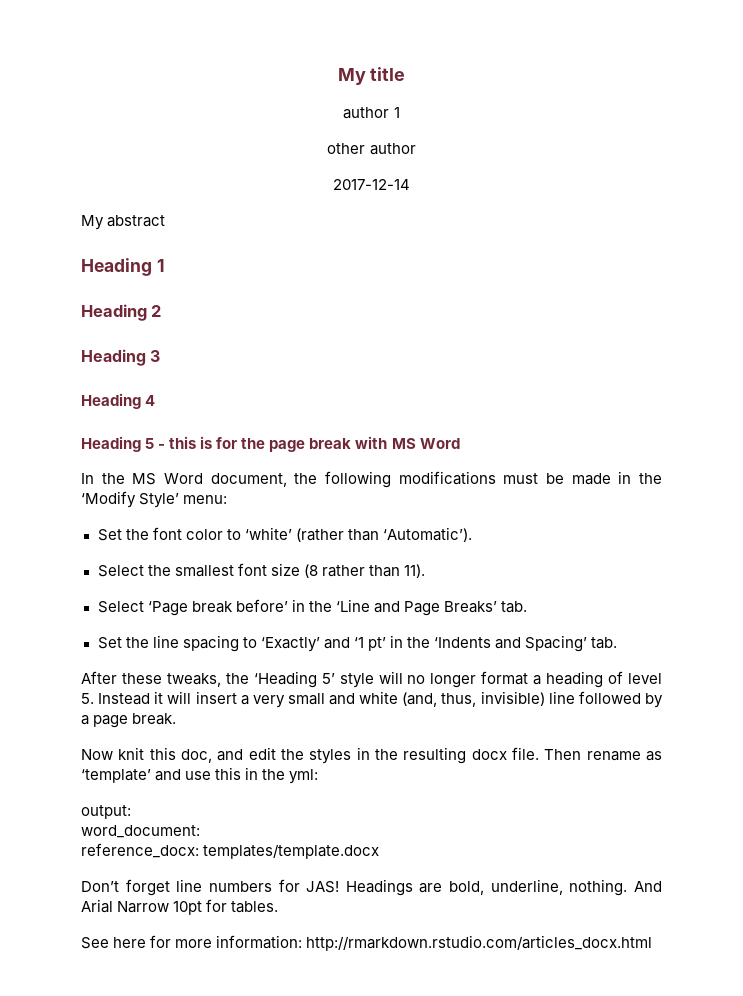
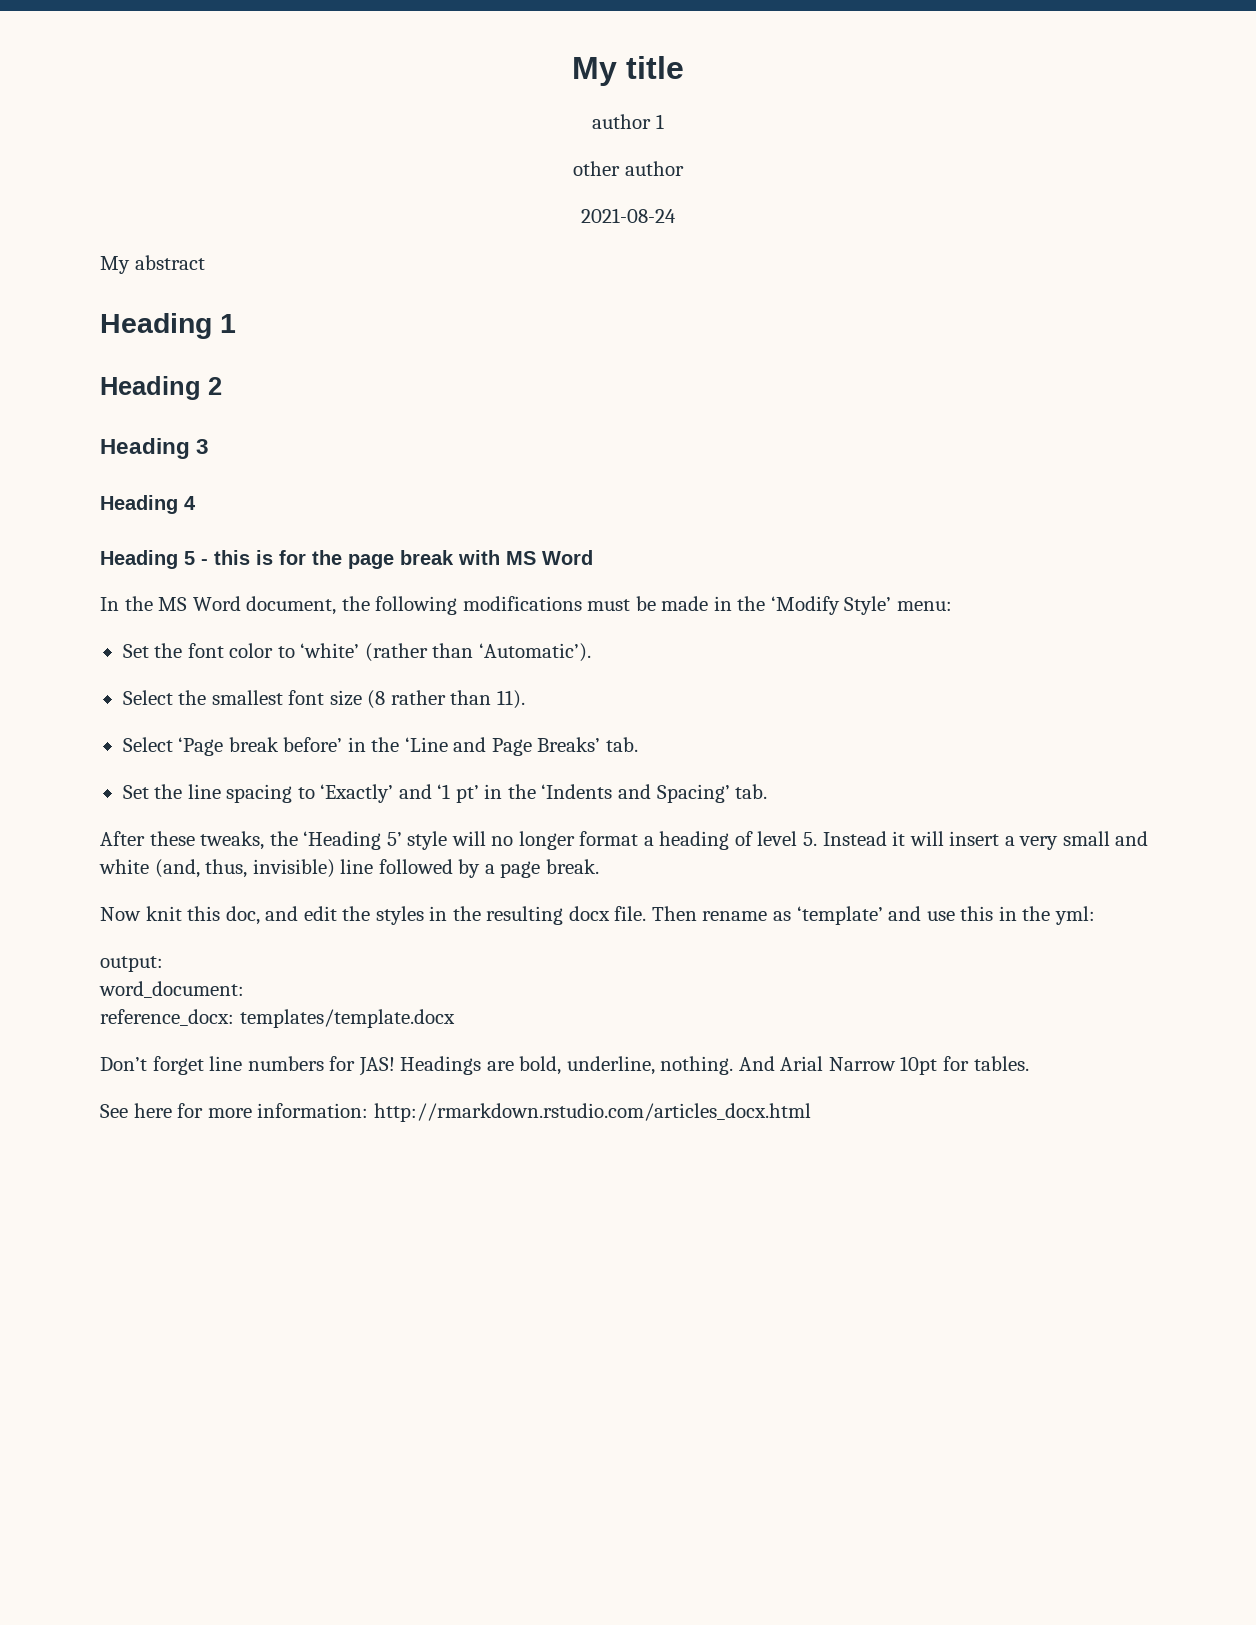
[333,179,410,190] 2017-12-14 -> [581,208,676,223] 2021-08-24

